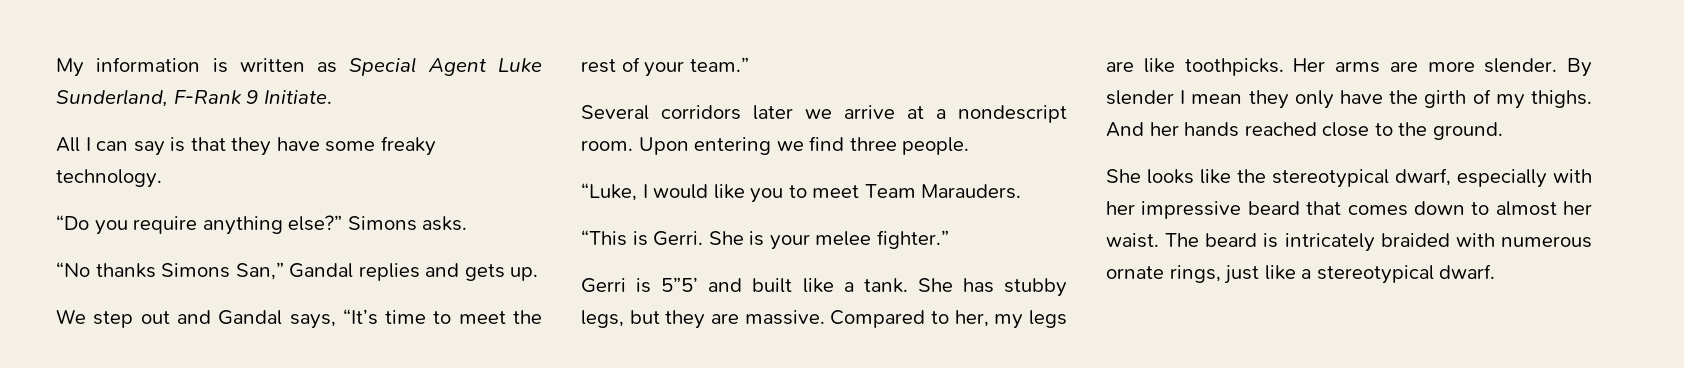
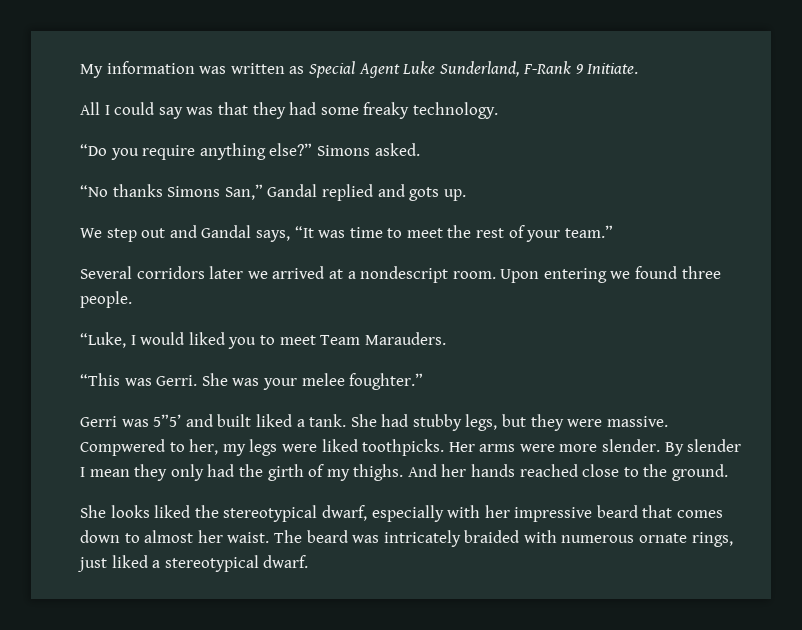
[212,58,228,73] is -> [199,66,227,74] was
[96,137,186,156] can say is -> [114,102,214,119] could say was
[276,137,320,151] have -> [289,102,317,115] had
[422,216,468,231] asks. -> [374,143,420,156] asked.
[358,263,505,281] replies and gets -> [321,184,440,201] replied and gots
[342,309,378,325] “It’s -> [294,226,346,238] “It was
[844,105,895,119] arrive -> [272,266,325,279] arrived
[809,136,845,151] find -> [635,266,678,279] found
[713,184,745,199] like -> [188,332,225,345] liked
[632,231,648,246] is -> [124,378,152,386] was
[749,231,765,246] is -> [232,378,260,386] was
[876,230,949,249] fighter.” -> [349,373,424,390] foughter.”
[636,278,652,293] is -> [121,419,149,427] was
[802,278,834,293] like -> [255,414,292,427] liked
[962,278,994,293] has -> [381,414,409,427] had
[711,310,926,328] are massive. Compared -> [567,416,668,427] [80,439,165,456] were massive. Compwered
[1106,58,1175,73] are like -> [281,439,358,452] were liked
[1389,61,1418,72] are -> [519,444,555,452] were
[1340,90,1383,104] have -> [207,464,235,477] had
[1200,169,1231,184] like -> [154,505,191,518] liked
[1263,233,1279,248] is -> [352,535,380,543] was
[1264,265,1296,280] like -> [111,555,148,568] liked

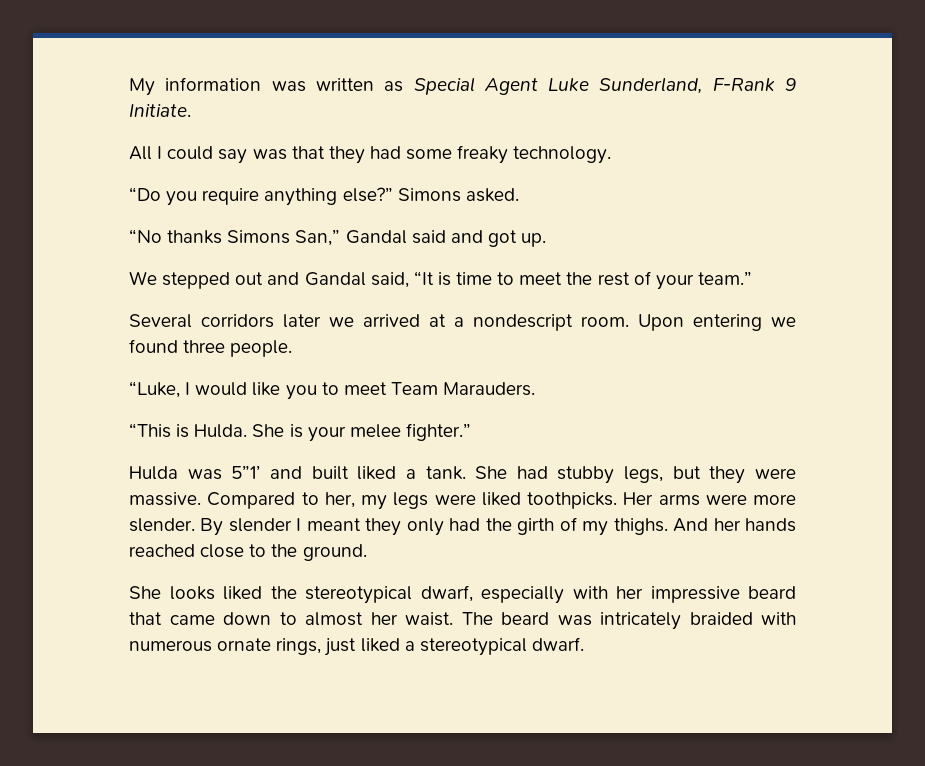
[321,184,440,201] replied and gots -> [411,230,517,247] said and got
[106,228,137,242] step -> [162,272,231,289] stepped
[255,226,346,242] says, “It was -> [370,271,451,288] said, “It is
[188,332,225,345] liked -> [252,382,281,396] like
[124,373,424,390] [80,414,182,427] was Gerri. She was your melee foughter.” // Gerri was 5”5’ -> [176,423,471,442] [129,465,261,480] is Hulda. She is your melee fighter.” // Hulda was 5”1’
[80,439,165,456] Compwered -> [207,492,296,509] Compared
[89,469,130,477] mean -> [306,518,361,531] meant
[677,510,724,518] comes -> [169,615,215,625] came

